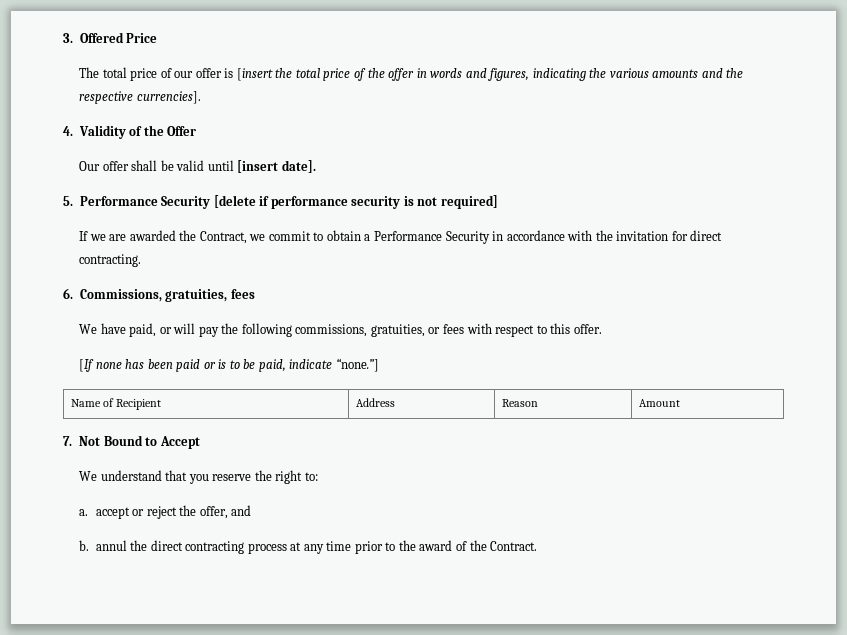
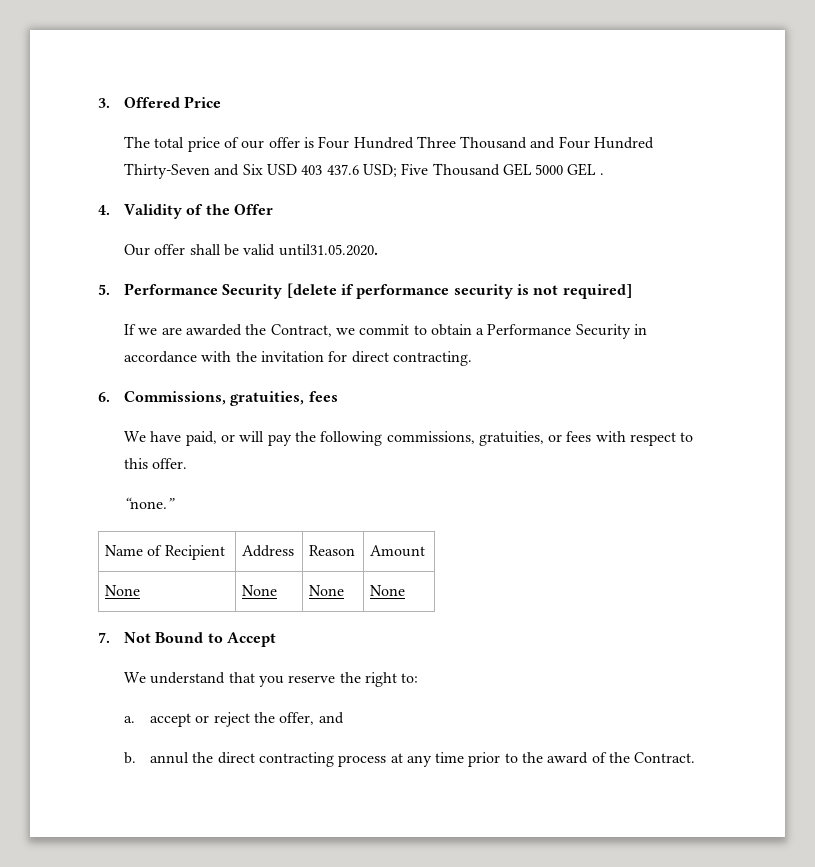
[236,68,744,81] [79,91,201,104] [insert the total price of the offer in words and figures, indicating the various amounts and the respective currencies]. -> [318,136,655,149] [123,163,604,179] Four Hundred Three Thousand and Four Hundred Thirty-Seven and Six USD 403 437.6 USD; Five Thousand GEL 5000 GEL .
[207,160,316,173] until [insert date]. -> [278,244,378,256] until31.05.2020.
[79,358,379,372] [If none has been paid or is to be paid, indicate “none.”] -> [123,497,175,509] “none.”
(680, 403) none -> [105,585,141,596] [242,585,278,596] [309,585,345,596] [370,585,406,596] // None | None | None | None

